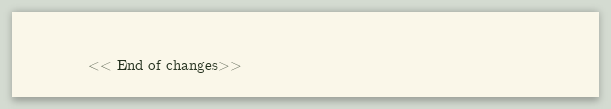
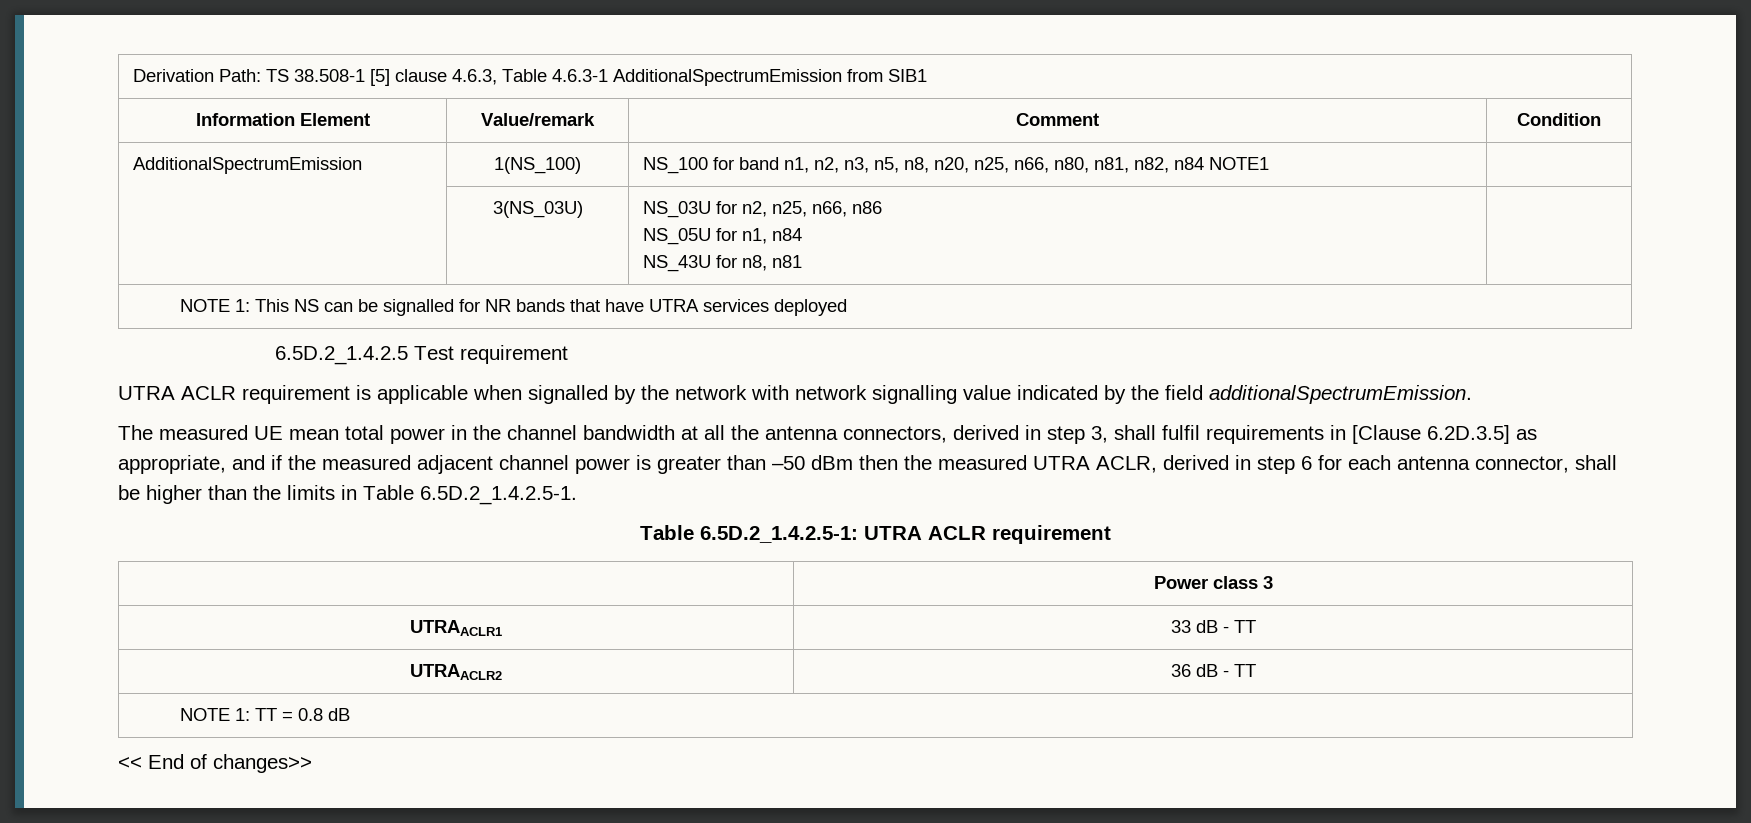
(88, 66) none -> [133,69,928,86] [195,113,370,126] [480,113,595,126] [1016,113,1099,126] [1517,113,1601,126] [133,157,363,174] [493,157,581,174] [643,157,1270,174] [492,201,583,218] [643,201,883,218] [643,228,803,245] [643,255,803,272] [180,299,848,316] [275,345,569,365] [118,385,1472,404] [118,425,1537,444] [118,455,1617,474] [118,485,577,505] [640,525,1111,544] [1153,576,1273,589] [410,620,502,636] [1170,620,1256,633] [410,664,502,680] [1170,664,1256,677] [180,708,351,721] Derivation Path: TS 38.508-1 [5] clause 4.6.3, Table 4.6.3-1 AdditionalSpectrumEmission from SIB1 // Information Element | Value/remark | Comment | Condition // AdditionalSpectrumEmission | 1(NS_100) | NS_100 for band n1, n2, n3, n5, n8, n20, n25, n66, n80, n81, n82, n84 NOTE1 | // | 3(NS_03U) | NS_03U for n2, n25, n66, n86 // NS_05U for n1, n84 // NS_43U for n8, n81 | // NOTE 1: This NS can be signalled for NR bands that have UTRA services deployed // 6.5D.2_1.4.2.5 Test requirement // UTRA ACLR requirement is applicable when signalled by the network with network signalling value indicated by the field additionalSpectrumEmission. // The measured UE mean total power in the channel bandwidth at all the antenna connectors, derived in step 3, shall fulfil requirements in [Clause 6.2D.3.5] as appropriate, and if the measured adjacent channel power is greater than –50 dBm then the measured UTRA ACLR, derived in step 6 for each antenna connector, shall be higher than the limits in Table 6.5D.2_1.4.2.5-1. // Table 6.5D.2_1.4.2.5-1: UTRA ACLR requirement // | Power class 3 // UTRAACLR1 | 33 dB - TT // UTRAACLR2 | 36 dB - TT // NOTE 1: TT = 0.8 dB //

